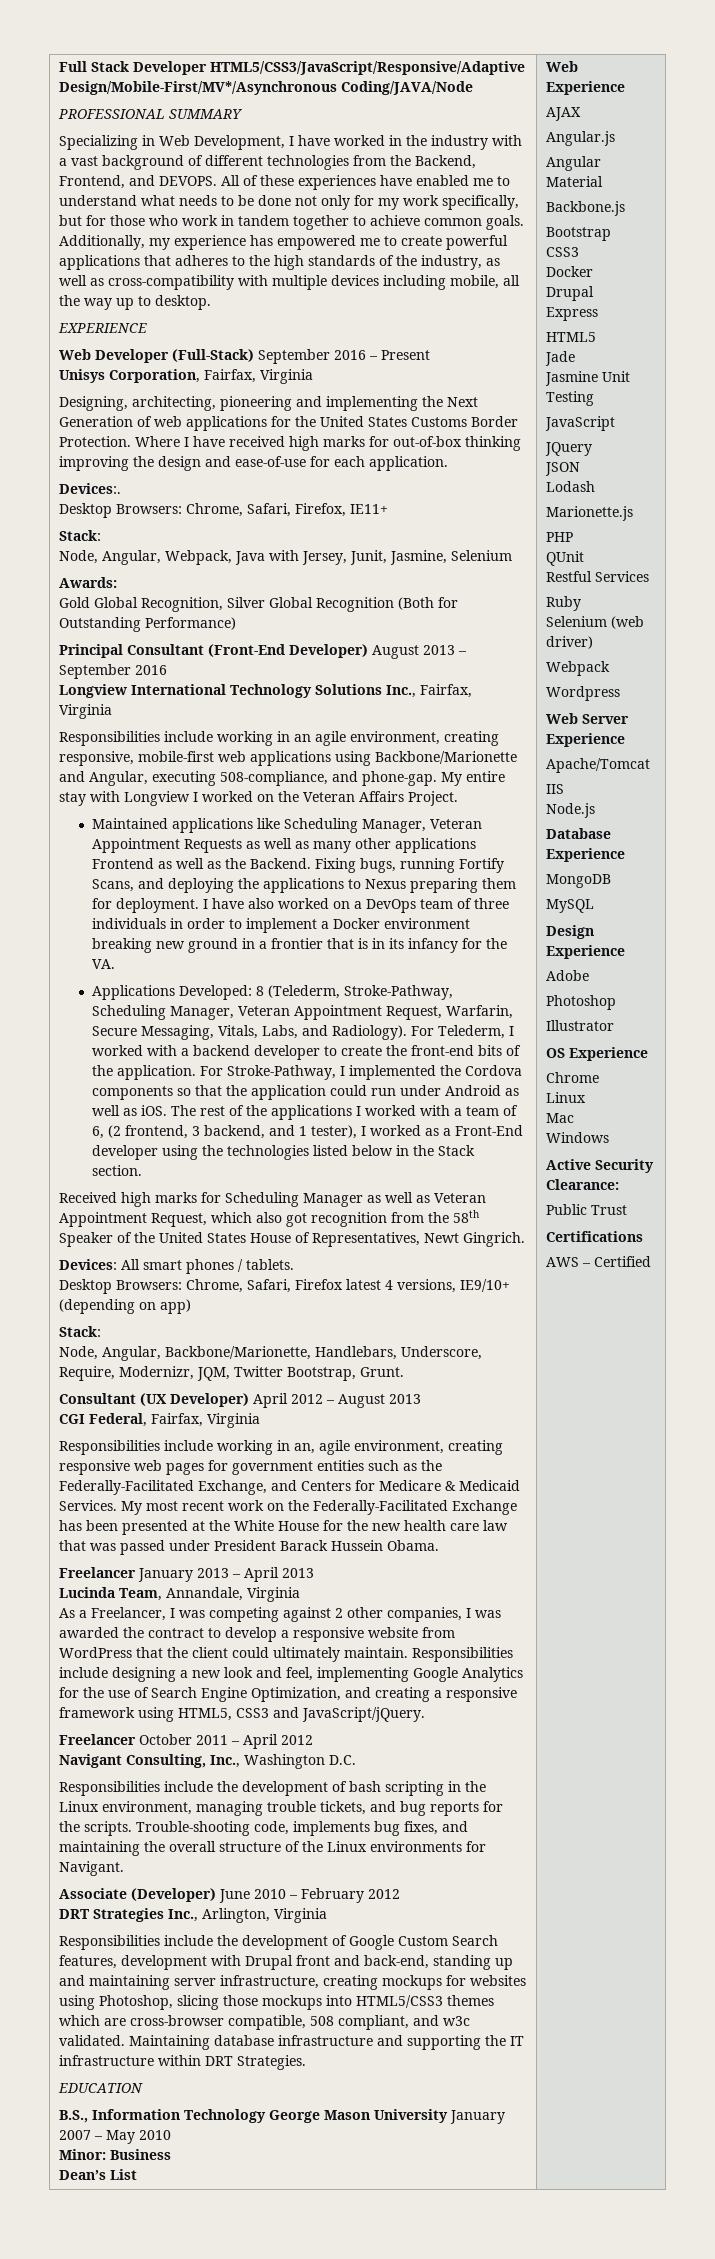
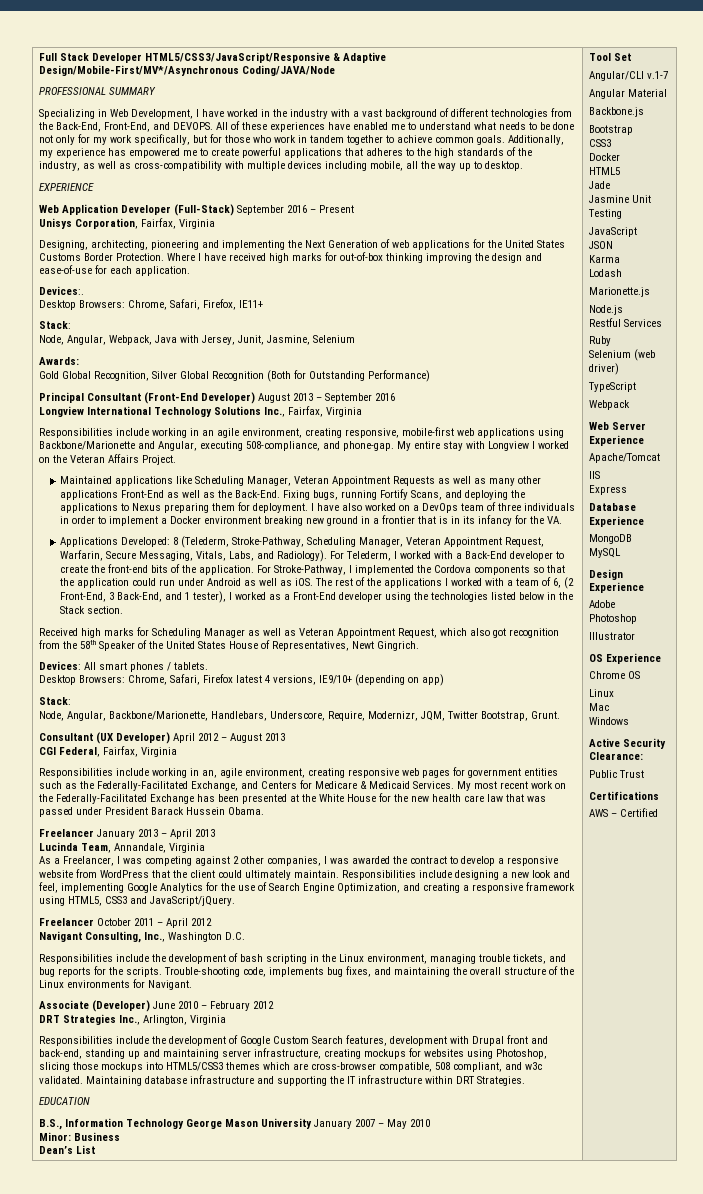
[210,61,526,75] HTML5/CSS3/JavaScript/Responsive/Adaptive -> [145,52,387,63] HTML5/CSS3/JavaScript/Responsive & Adaptive
[415,155,477,169] [59,175,126,189] Backend, Frontend, -> [56,122,151,132] Back-End, Front-End,
(92, 354) none -> [62,204,119,215] Application
[91,858,154,869] Frontend -> [121,490,165,498] Front-End
[249,858,311,869] Backend. -> [235,490,281,498] Back-End.
[192,1045,250,1056] backend -> [465,551,508,559] Back-End
[124,1125,265,1139] frontend, 3 backend, -> [60,592,163,602] Front-End, 3 Back-End,
[546,61,579,72] [546,81,626,95] [546,107,582,121] [546,131,616,146] Web Experience // AJAX // Angular.js -> [589,53,633,61] [589,71,669,81] Tool Set // Angular/CLI v.1-7
[546,286,595,301] [546,307,599,321] // Drupal // Express -> (621, 157) none
[545,442,593,456] [545,462,581,476] JQuery // JSON -> [589,241,614,249] [589,255,621,263] JSON // Karma
[546,532,574,542] [546,551,585,566] PHP // QUnit -> [589,305,624,315] Node.js
(594, 642) none -> [588,382,637,392] // TypeScript
[546,686,621,701] // Wordpress -> (631, 405) none
[546,803,596,818] Node.js -> [589,485,628,495] Express
(600, 1077) none -> [628,671,641,679] OS

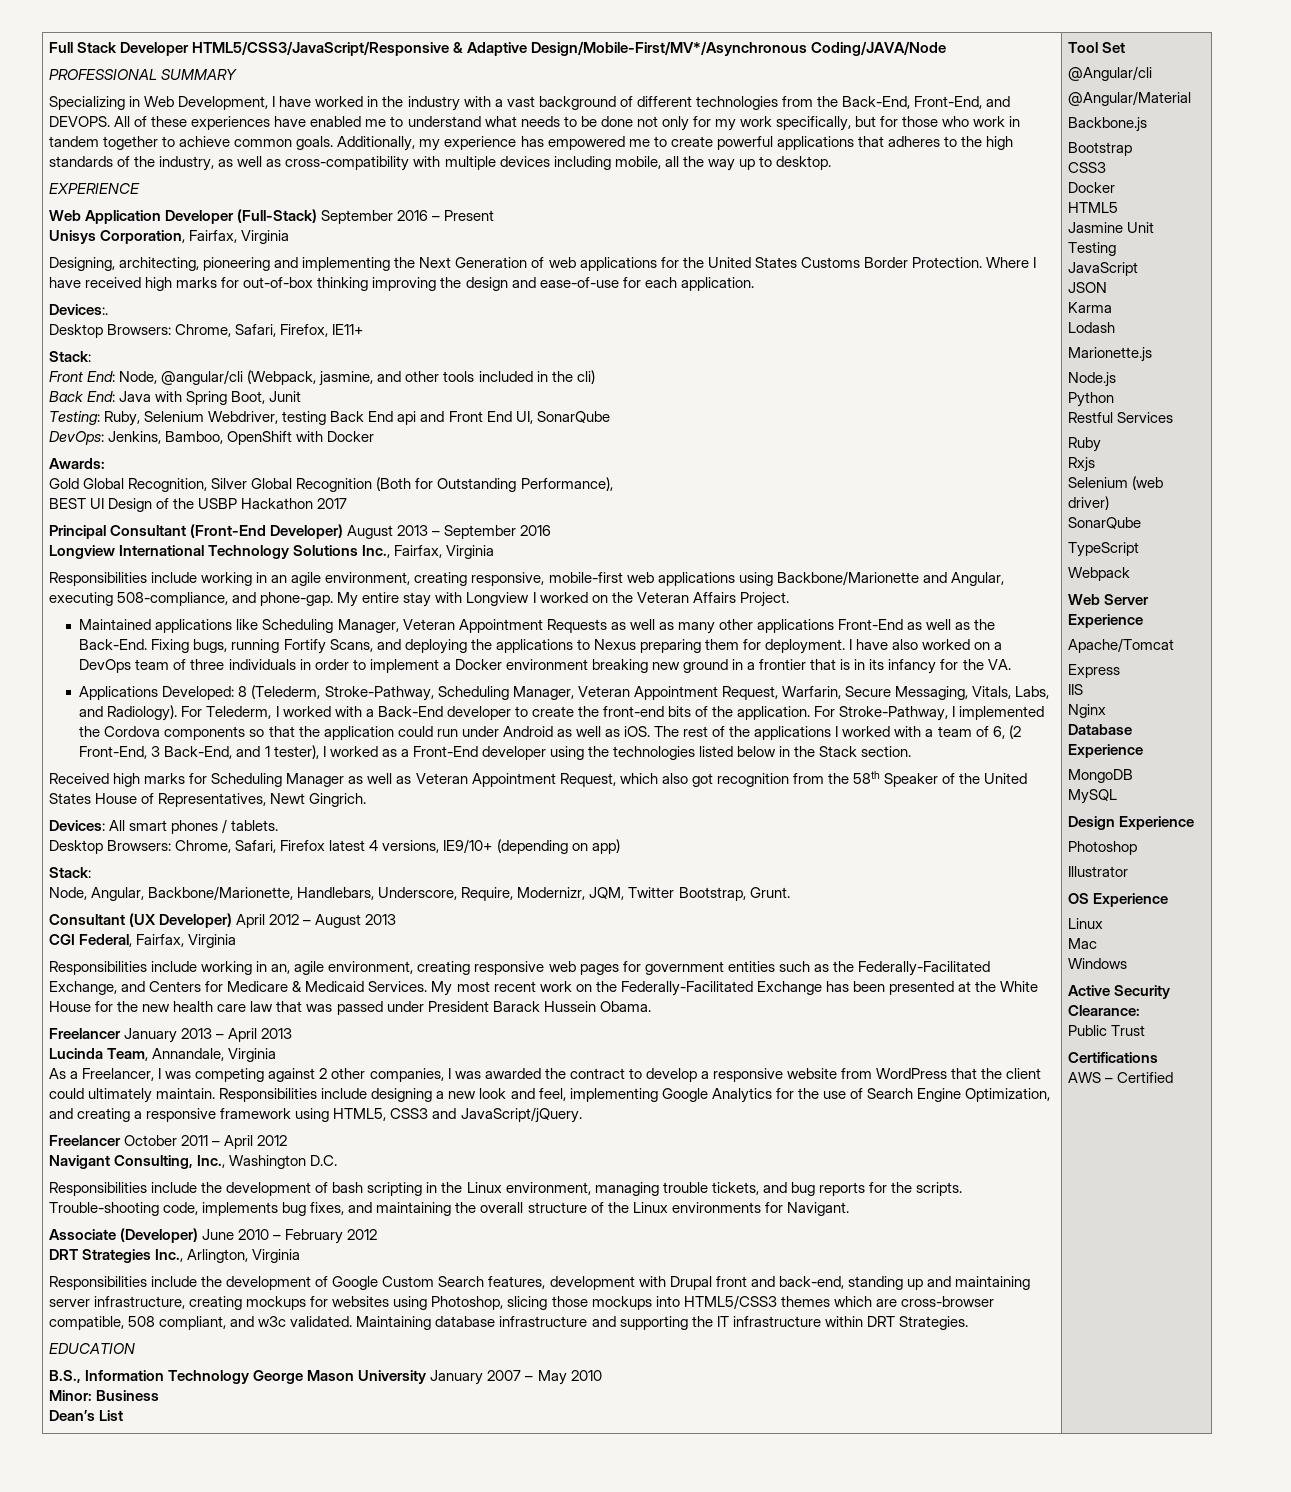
[39,335,356,345] Node, Angular, Webpack, Java with Jersey, Junit, Jasmine, Selenium -> [49,370,595,386] [49,391,302,405] [49,411,610,426] [49,431,375,445] Front End: Node, @angular/cli (Webpack, jasmine, and other tools included in the cli) // Back End: Java with Spring Boot, Junit // Testing: Ruby, Selenium Webdriver, testing Back End api and Front End UI, SonarQube // DevOps: Jenkins, Bamboo, OpenShift with Docker
[368,370,431,382] Performance) -> [520,477,613,491] [49,498,348,512] Performance), // BEST UI Design of the USBP Hackathon 2017
[589,71,669,81] [589,89,668,99] Angular/CLI v.1-7 // Angular Material -> [1068,66,1153,81] [1068,91,1192,106] @Angular/cli // @Angular/Material
[589,181,611,189] // Jade -> (1119, 207) none
(624, 310) none -> [1068,392,1115,407] // Python
(612, 341) none -> [1068,457,1096,472] // Rxjs
(620, 369) none -> [1068,517,1142,529] // SonarQube
(661, 458) none -> [1068,664,1121,678] // Express
[589,485,628,495] Express -> [1068,704,1107,718] Nginx
[589,600,616,608] // Adobe -> (1195, 823) none
[589,671,641,679] // Chrome OS -> (1169, 900) none

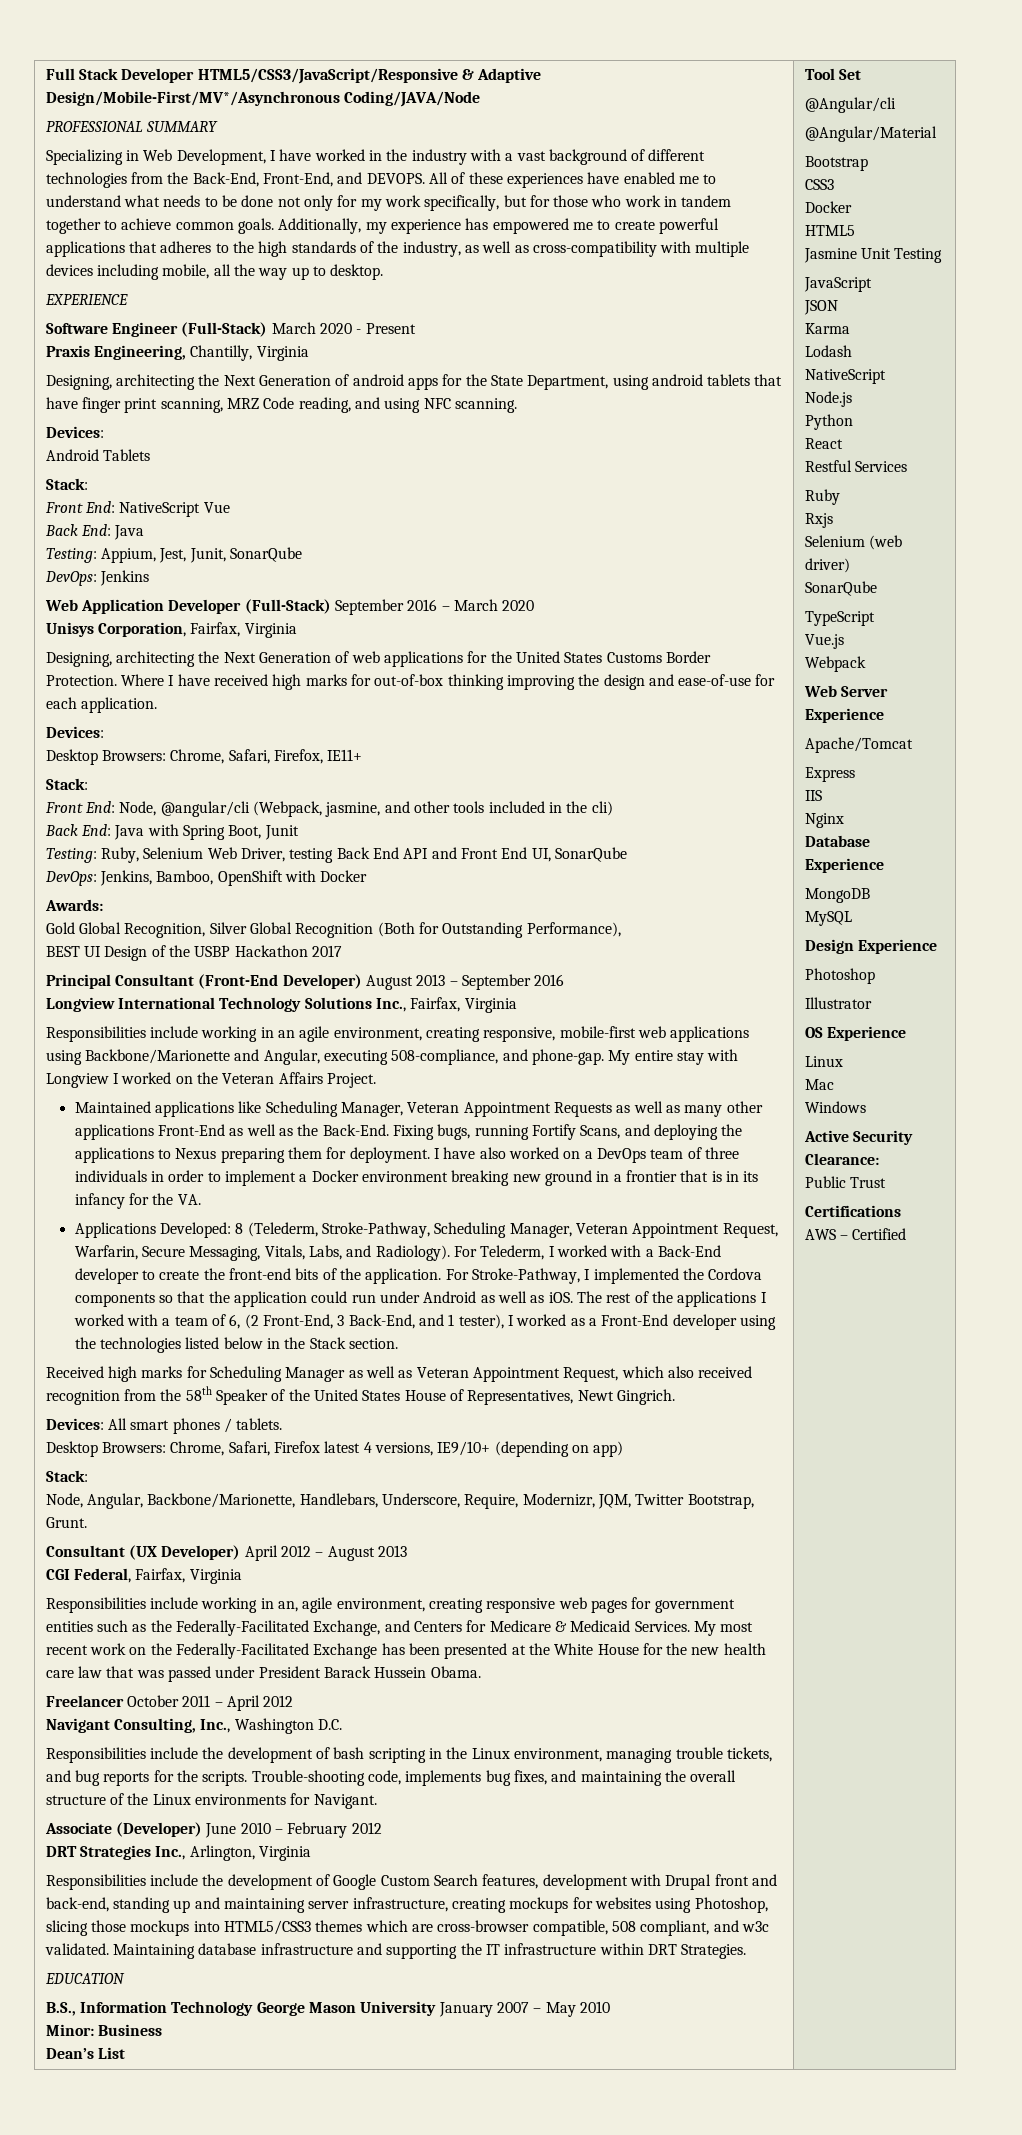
(141, 188) none -> [45,322,416,337] [45,345,309,361] [45,374,783,390] [45,397,517,413] [45,426,104,438] [45,449,150,461] [45,478,88,490] [44,501,230,517] [44,524,145,540] [45,547,302,563] [44,570,149,586] // Software Engineer (Full-Stack) March 2020 - Present // Praxis Engineering, Chantilly, Virginia // Designing, architecting the Next Generation of android apps for the State Department, using android tablets that have finger print scanning, MRZ Code reading, and using NFC scanning. // Devices: // Android Tablets // Stack: // Front End: NativeScript Vue // Back End: Java // Testing: Appium, Jest, Junit, SonarQube // DevOps: Jenkins
[444,210,495,221] Present -> [453,599,535,611] March 2020
[119,257,391,271] architecting, pioneering and implementing -> [115,651,195,667] architecting
[49,304,109,315] Devices:. -> [45,726,104,738] Devices:
[208,411,279,424] Webdriver, -> [207,847,285,862] Web Driver,
[397,411,417,425] api -> [403,848,429,859] API
[691,773,713,787] got -> [698,1366,753,1378] received
[49,1028,293,1043] [49,1048,277,1062] [49,1068,1042,1082] [49,1088,1051,1103] [49,1107,582,1123] // Freelancer January 2013 – April 2013 // Lucinda Team, Annandale, Virginia // As a Freelancer, I was competing against 2 other companies, I was awarded the contract to develop a responsive website from WordPress that the client could ultimately maintain. Responsibilities include designing a new look and feel, implementing Google Analytics for the use of Search Engine Optimization, and creating a responsive framework using HTML5, CSS3 and JavaScript/jQuery. -> (481, 1672) none
[1068,117,1148,132] // Backbone.js -> (937, 134) none
[1068,347,1153,362] Marionette.js -> [804,369,886,384] NativeScript
(1115, 399) none -> [804,438,843,449] // React
(1140, 549) none -> [804,634,844,649] // Vue.js

